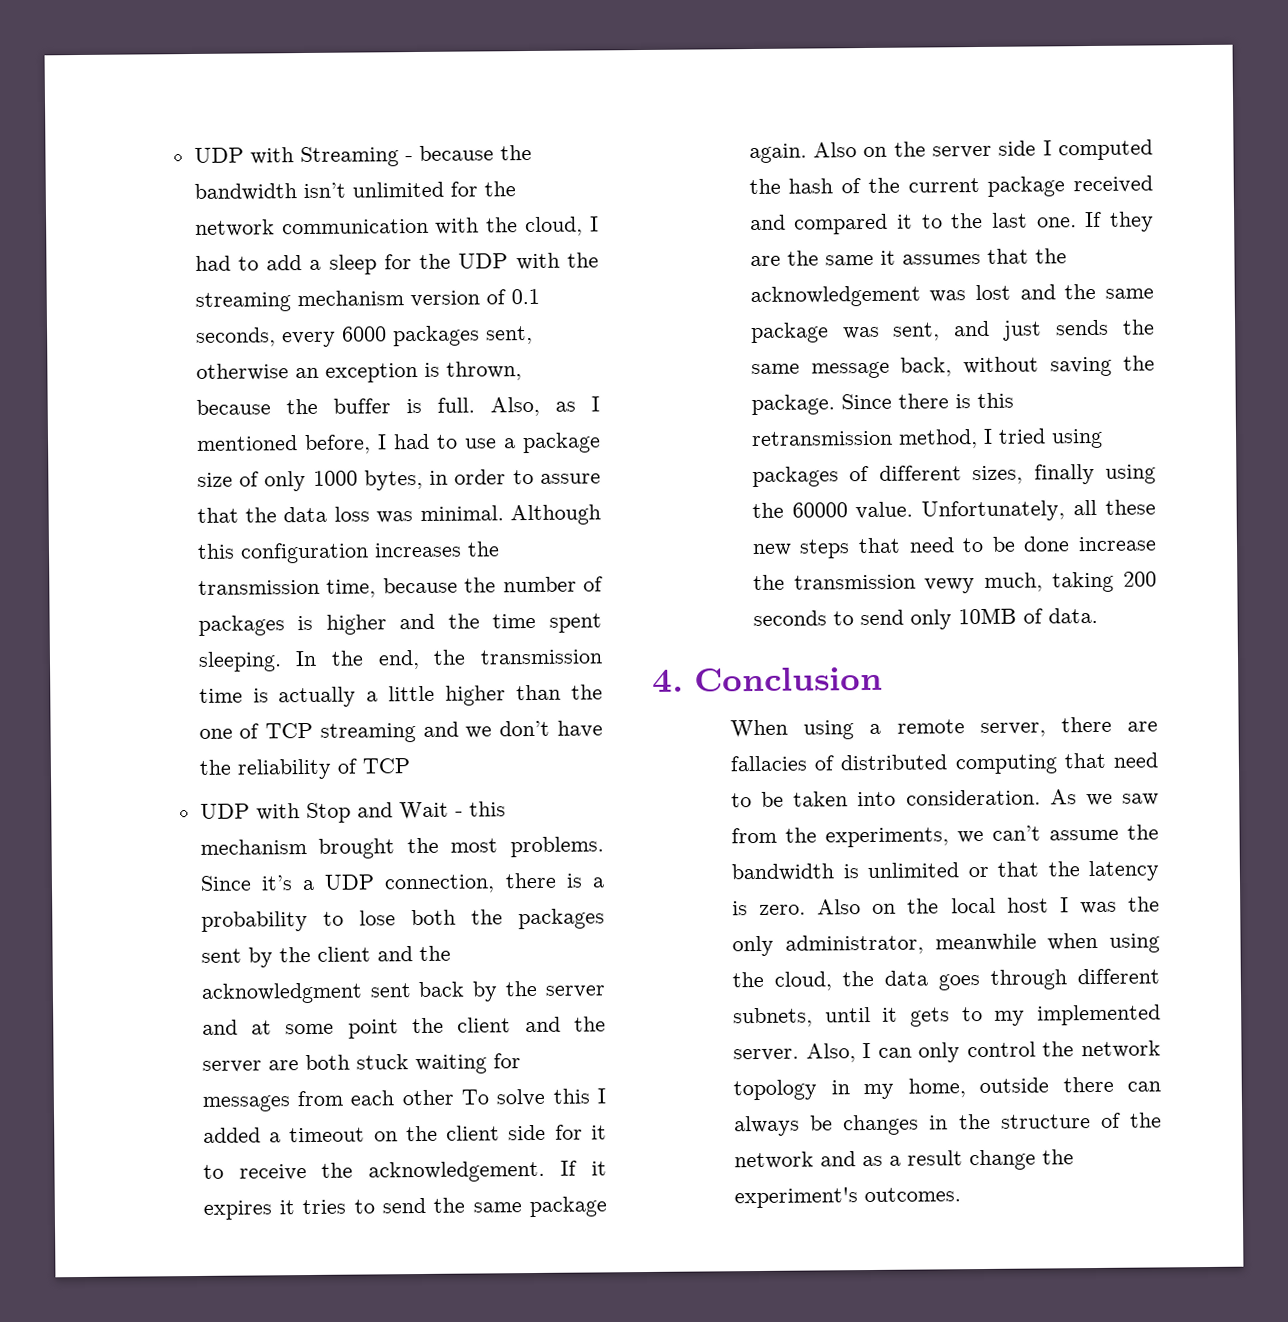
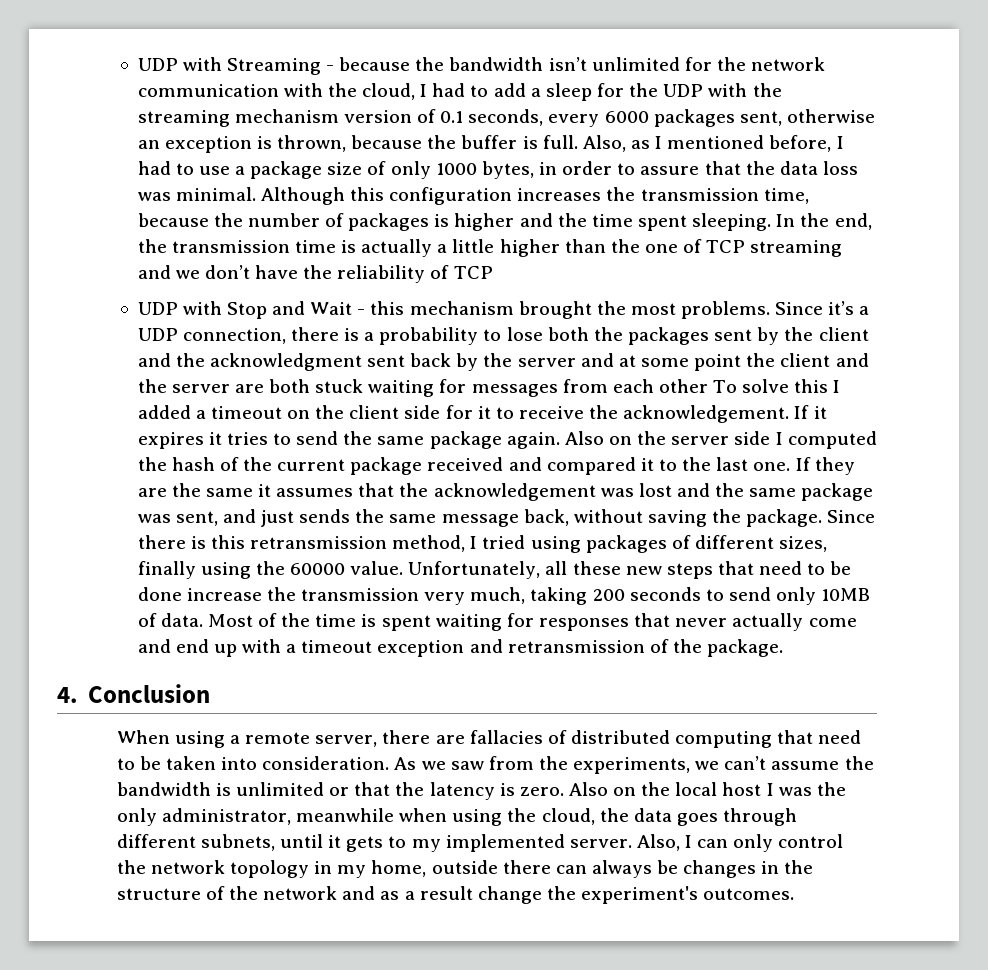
[924,578,976,594] vewy -> [424,592,466,605] very
(1098, 615) none -> [207,613,857,631] [137,639,784,657] Most of the time is spent waiting for responses that never actually come and end up with a timeout exception and retransmission of the package.

